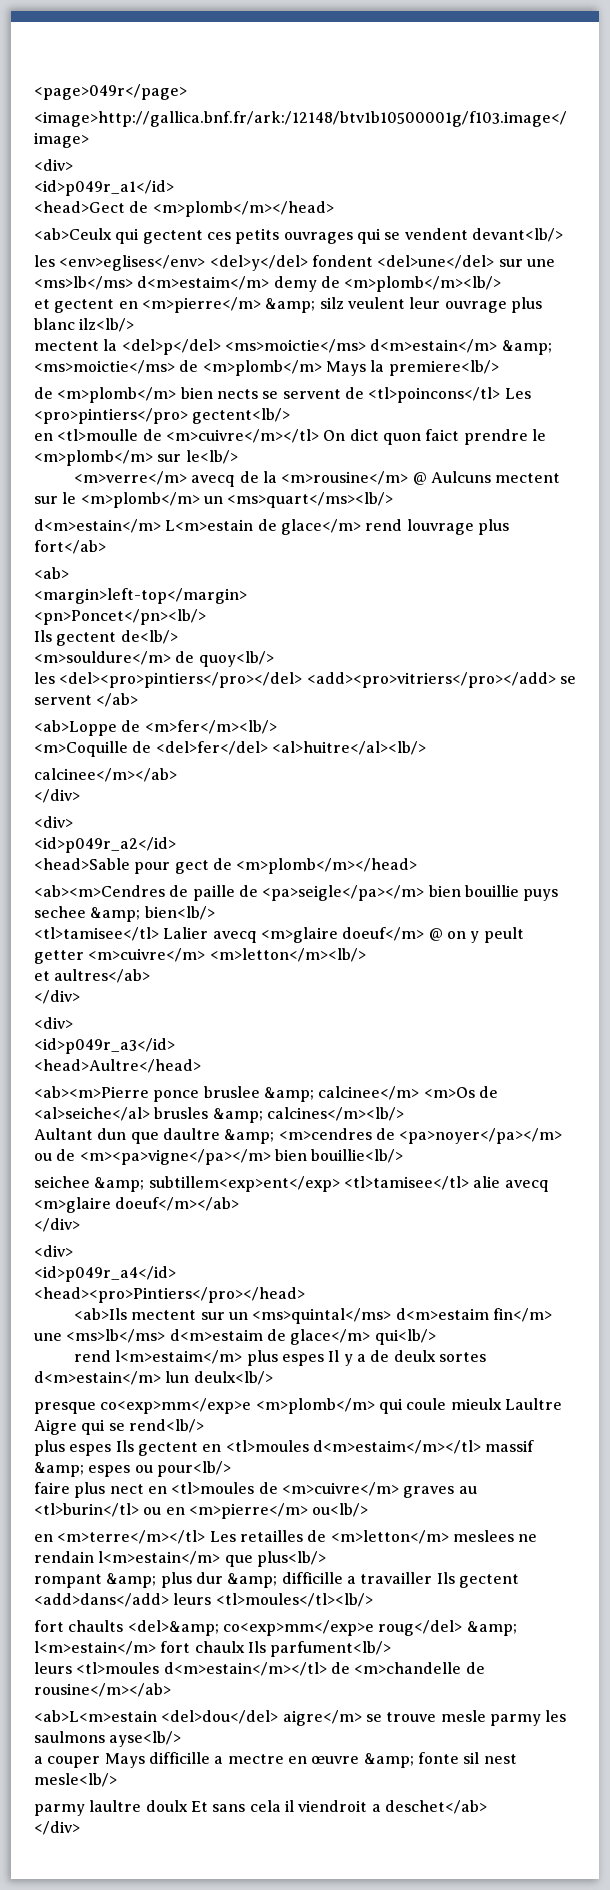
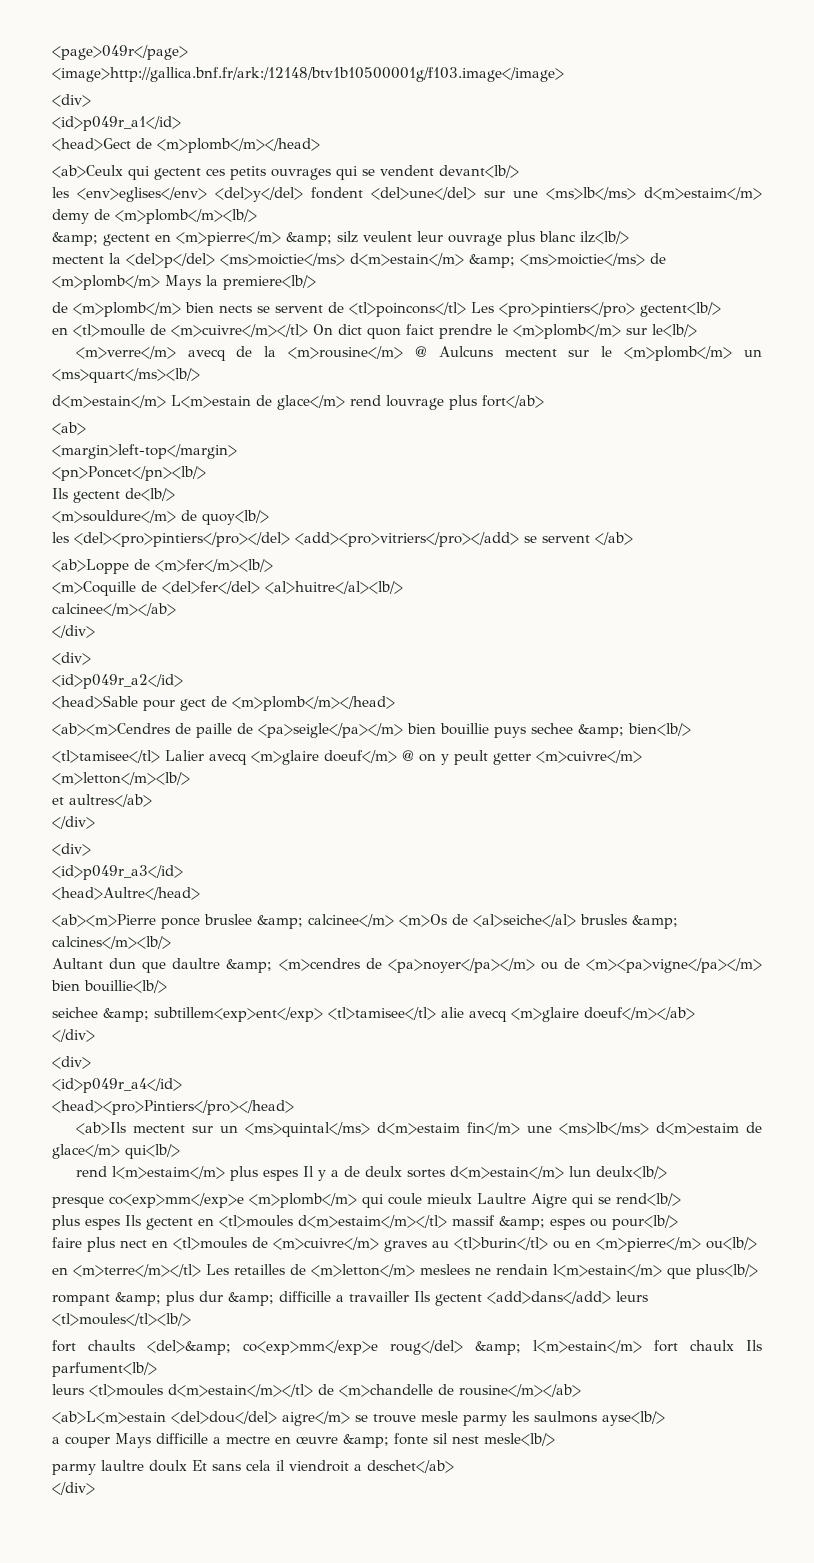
[34,299,50,309] et -> [52,232,98,246] &amp;

